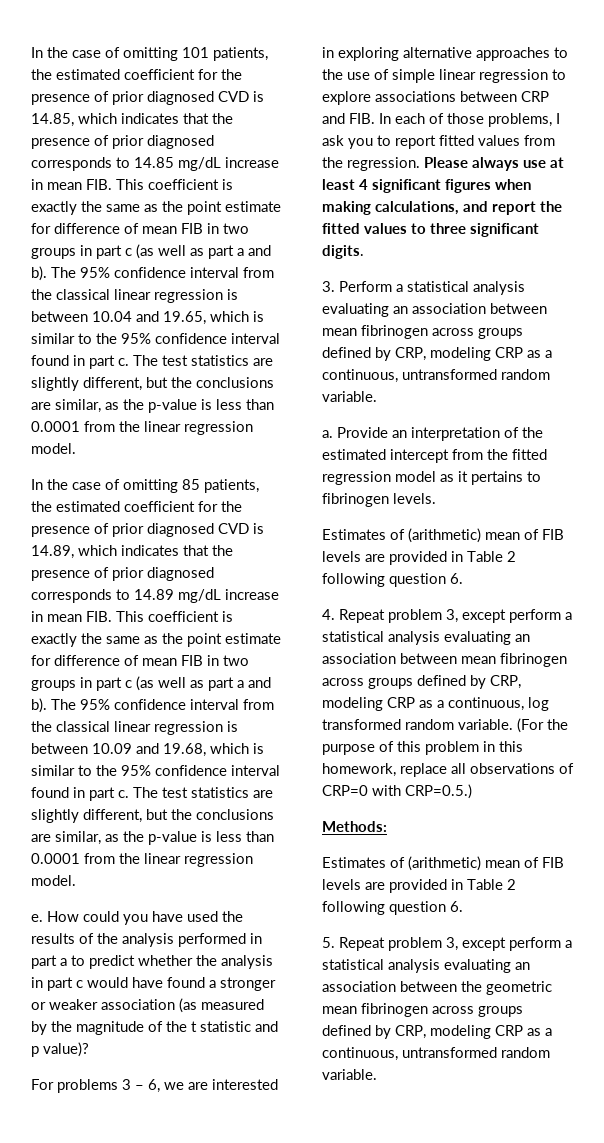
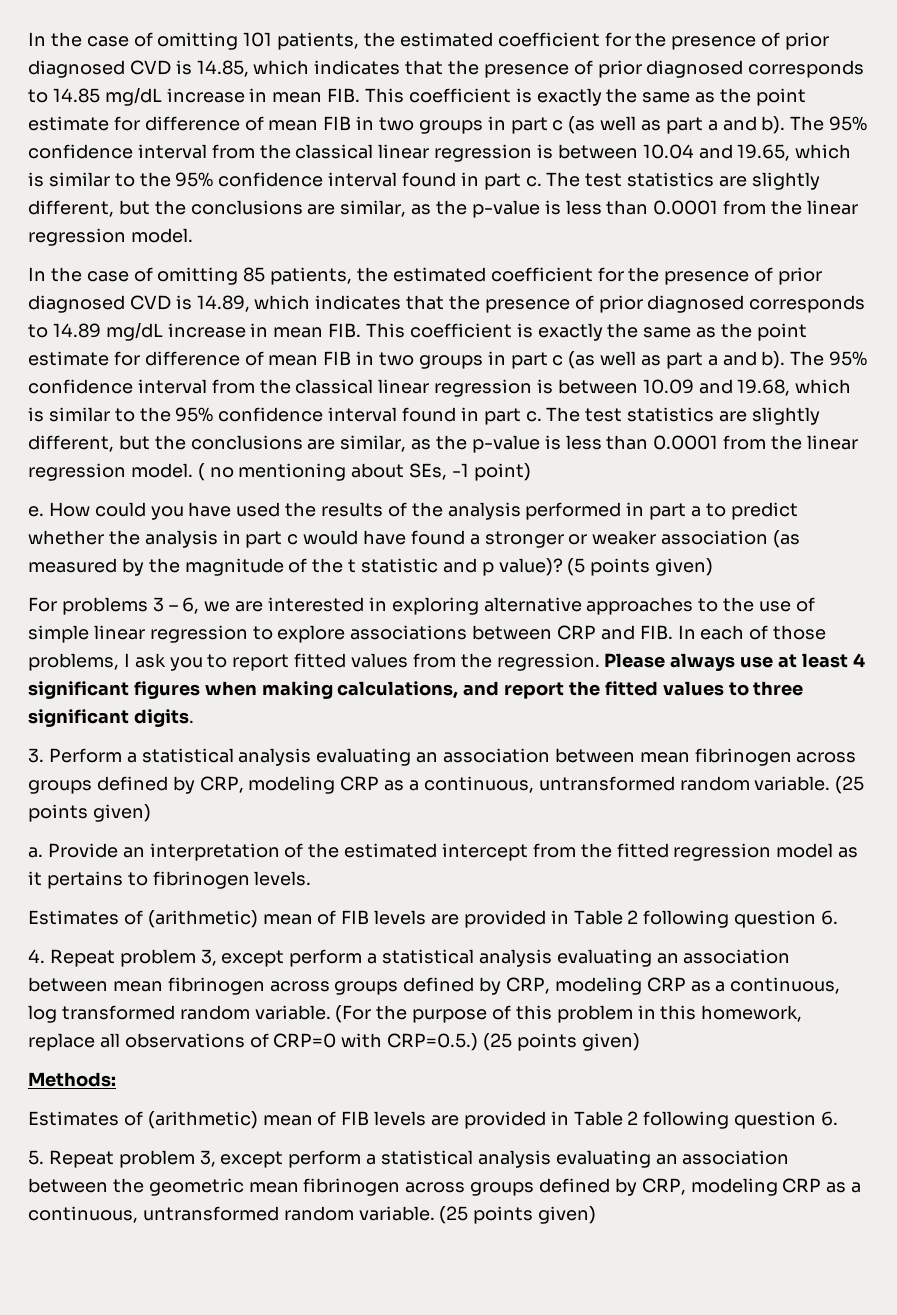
(76, 880) none -> [197,463,531,481] ( no mentioning about SEs, -1 point)
(89, 1049) none -> [567,558,714,576] (5 points given)
(377, 396) none -> [835,776,865,794] [28,804,151,822] (25 points given)
(472, 791) none -> [483,1033,640,1051] (25 points given)
(377, 1074) none -> [439,1206,597,1224] (25 points given)

